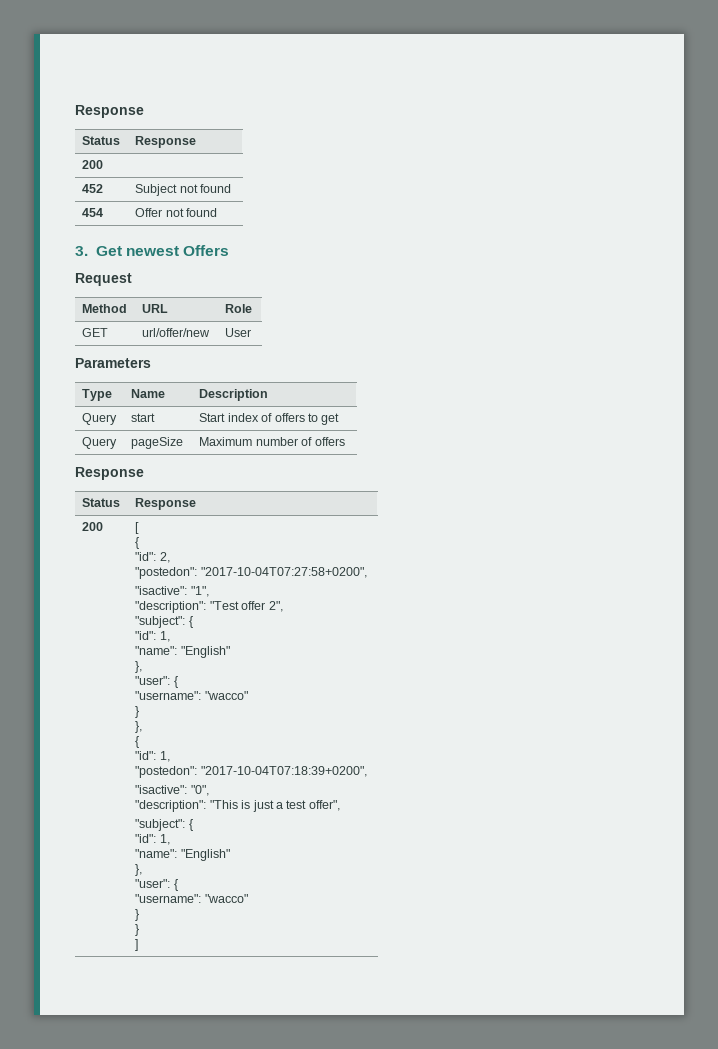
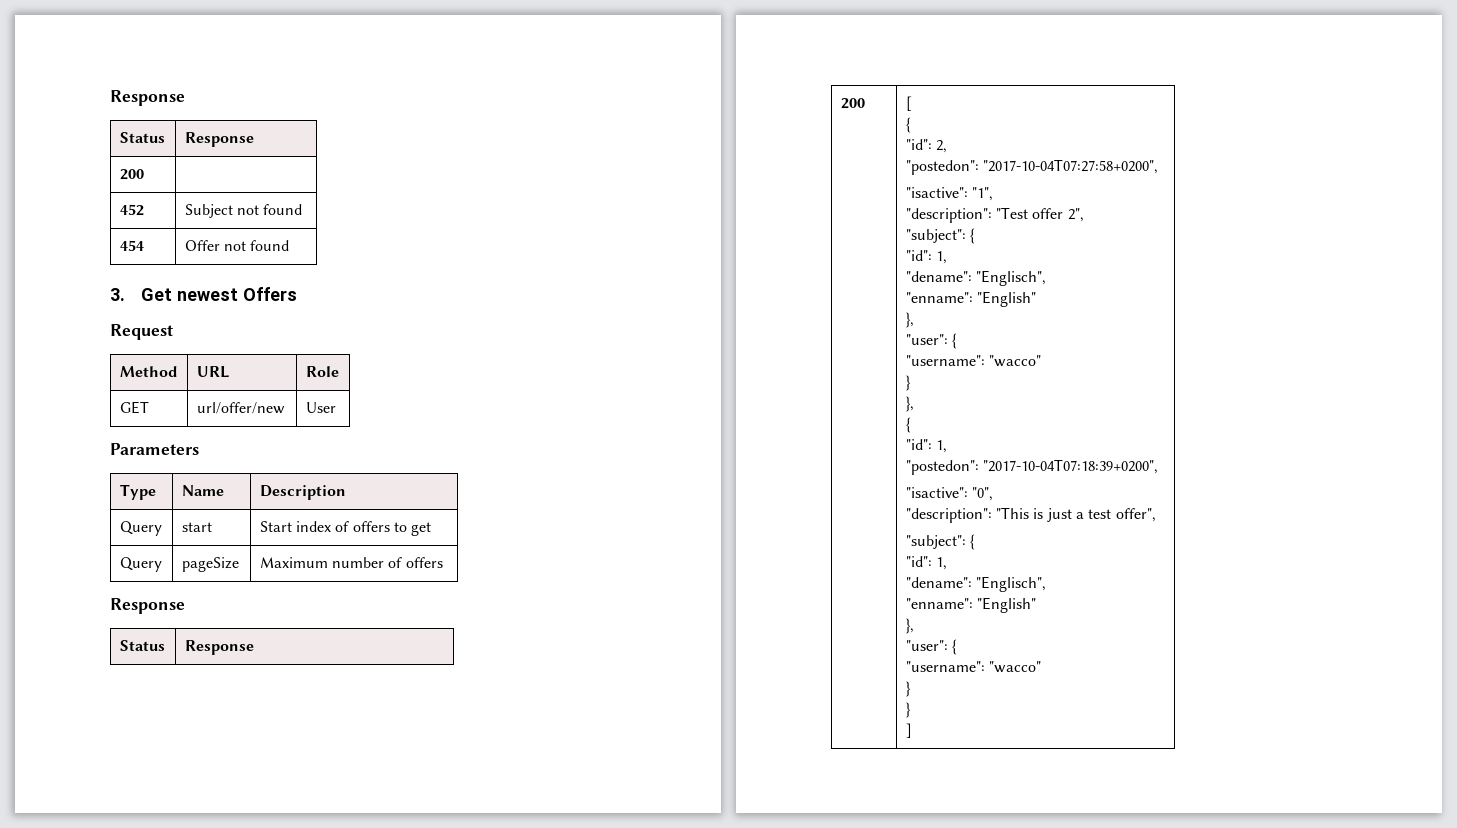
[135,646,178,655] "name": -> [905,270,1047,286] [905,292,973,303] "dename": "Englisch", // "enname":
[135,849,178,858] "name": -> [905,576,1047,592] [905,598,973,609] "dename": "Englisch", // "enname":

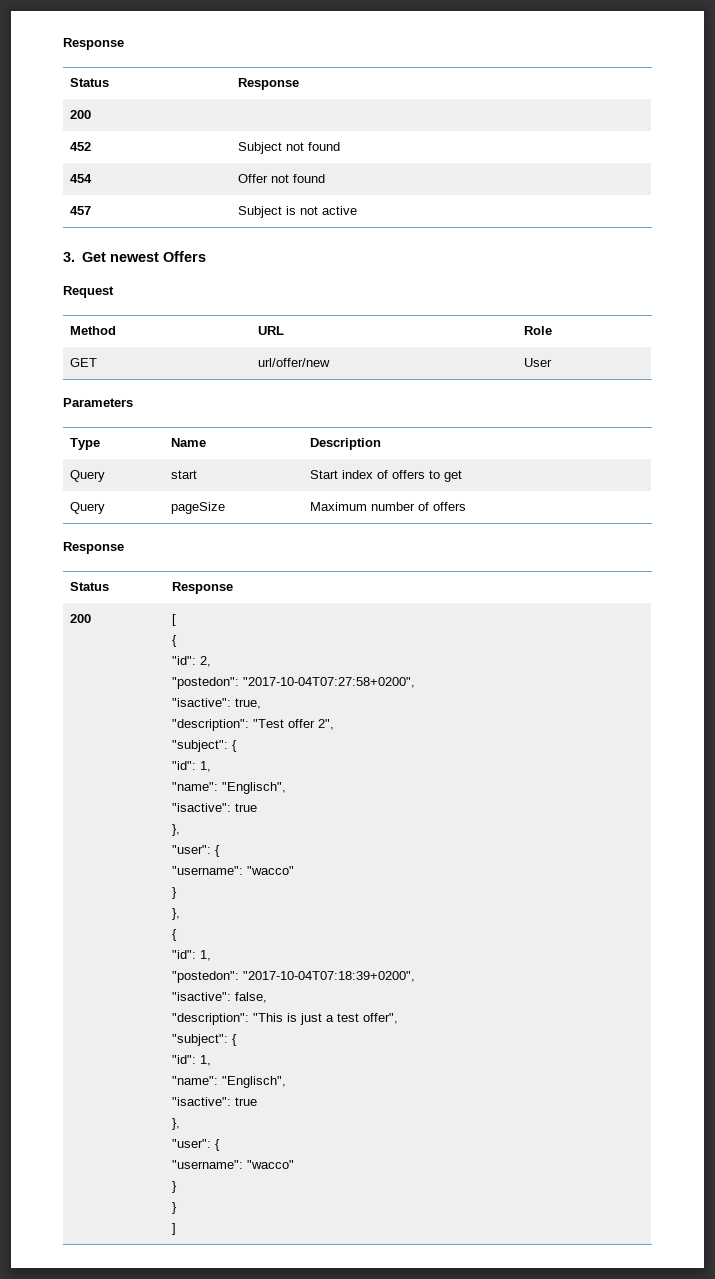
(290, 245) none -> [70,206,92,215] [238,206,358,218] // 457 | Subject is not active
[972,187,994,201] "1", -> [235,698,262,709] true,
[905,270,1047,286] [905,291,1037,307] "dename": "Englisch", // "enname": "English" -> [172,782,287,794] [172,803,258,812] "name": "Englisch", // "isactive": true
[972,487,994,501] "0", -> [235,992,268,1003] false,
[905,576,1047,592] [905,597,1037,613] "dename": "Englisch", // "enname": "English" -> [172,1076,287,1088] [172,1097,258,1106] "name": "Englisch", // "isactive": true

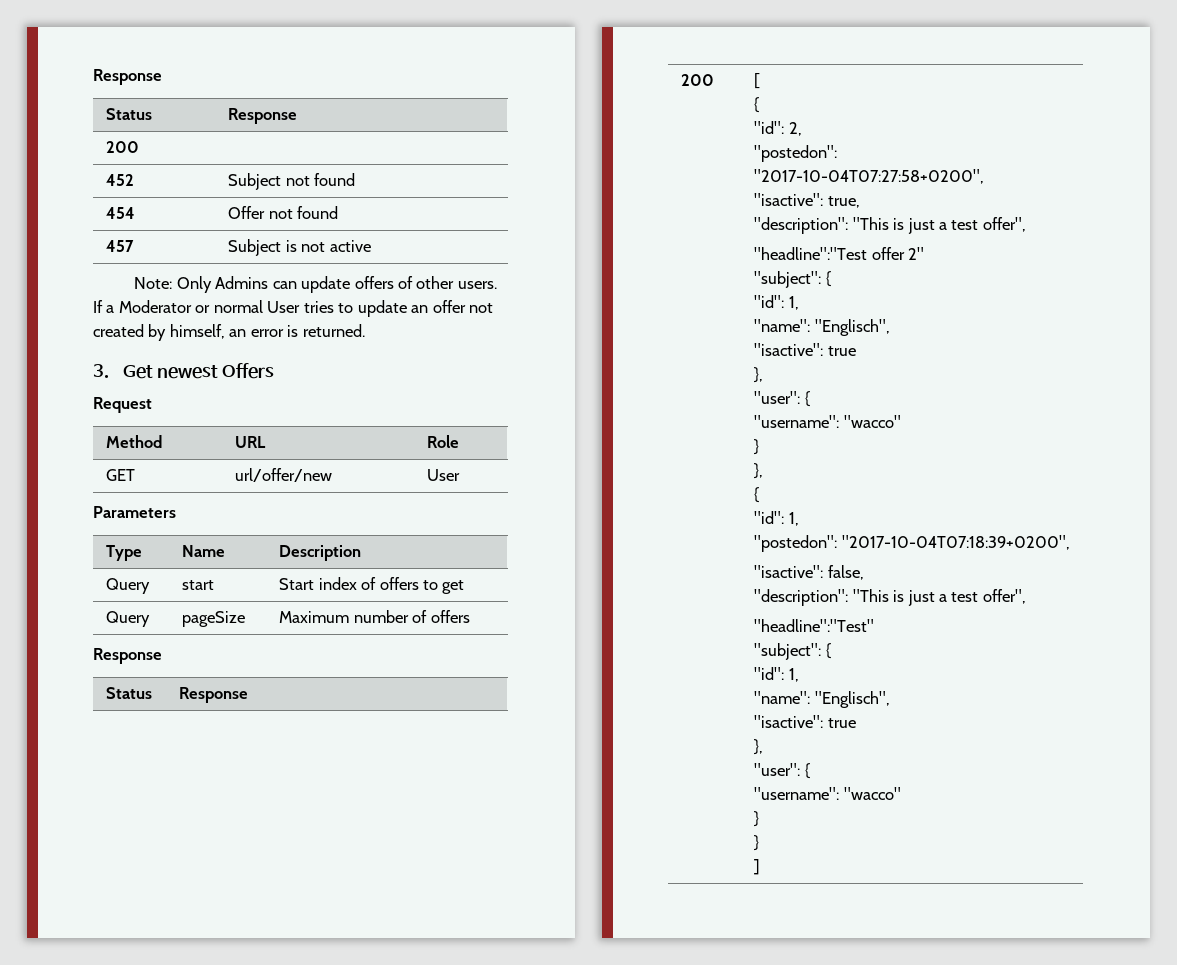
(358, 210) none -> [134,276,497,293] [93,300,494,317] [93,324,365,341] // Note: Only Admins can update offers of other users. If a Moderator or normal User tries to update an offer not created by himself, an error is returned.
[253,719,335,730] "Test offer 2", -> [852,217,1026,234] [754,247,925,260] "This is just a test offer", // "headline":"Test offer 2"
(399, 1018) none -> [754,619,875,632] // "headline":"Test"

